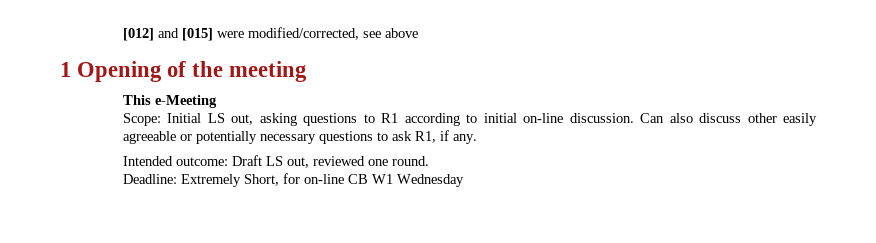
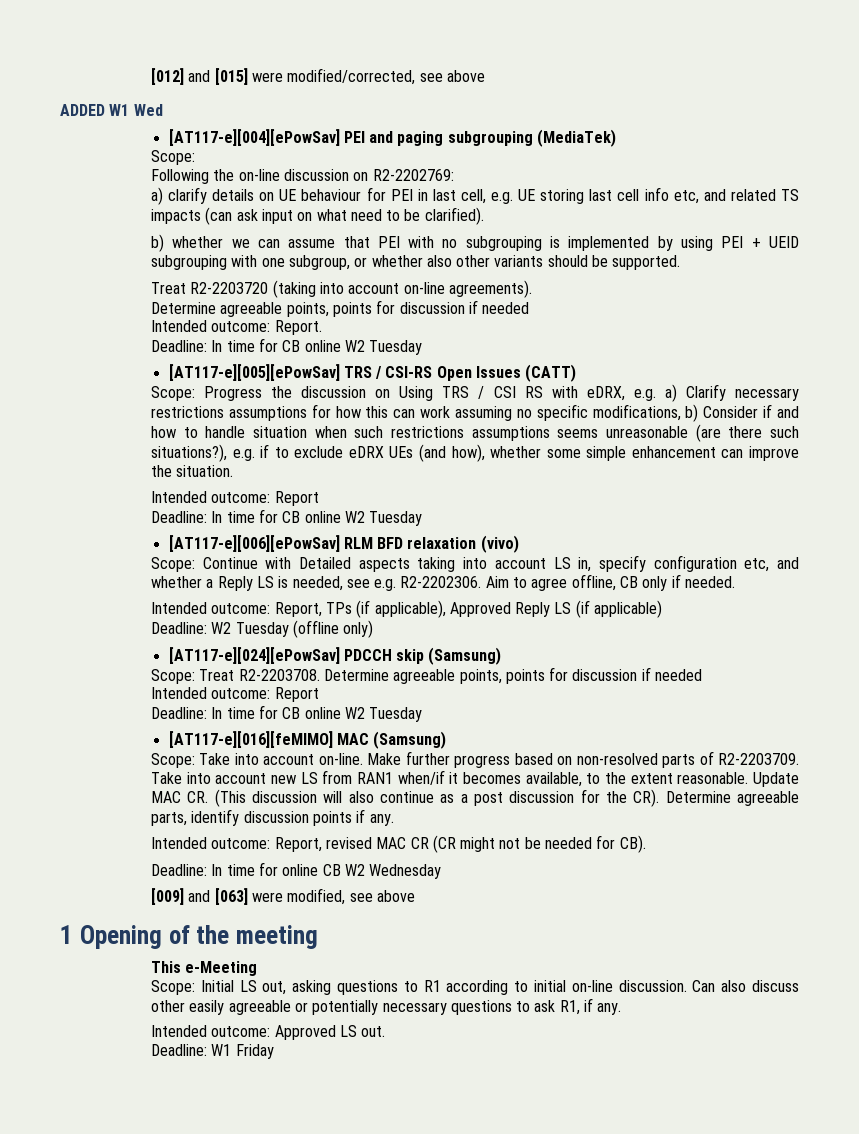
(418, 33) none -> [60,104,163,116] [168,129,617,147] [150,150,195,165] [150,169,454,184] [150,187,799,205] [150,207,484,225] [150,234,800,252] [150,255,681,270] [150,280,532,298] [150,300,530,317] [150,320,322,335] [150,338,423,355] [168,364,577,382] [150,384,799,402] [150,404,799,422] [150,424,800,442] [150,444,799,462] [150,465,234,477] [150,491,319,506] [150,509,423,526] [168,535,519,553] [150,555,799,572] [150,574,736,591] [150,600,663,618] [150,620,374,638] [168,647,502,665] [150,667,703,684] [150,687,319,702] [150,705,423,722] [168,731,447,749] [150,751,799,768] [150,770,800,787] [150,789,799,807] [150,809,394,826] [150,835,646,853] [150,862,442,879] [150,888,415,905] // ADDED W1 Wed // [AT117-e][004][ePowSav] PEI and paging subgrouping (MediaTek) // Scope: // Following the on-line discussion on R2-2202769: // a) clarify details on UE behaviour for PEI in last cell, e.g. UE storing last cell info etc, and related TS impacts (can ask input on what need to be clarified). // b) whether we can assume that PEI with no subgrouping is implemented by using PEI + UEID subgrouping with one subgroup, or whether also other variants should be supported. // Treat R2-2203720 (taking into account on-line agreements). // Determine agreeable points, points for discussion if needed // Intended outcome: Report. // Deadline: In time for CB online W2 Tuesday // [AT117-e][005][ePowSav] TRS / CSI-RS Open Issues (CATT) // Scope: Progress the discussion on Using TRS / CSI RS with eDRX, e.g. a) Clarify necessary restrictions assumptions for how this can work assuming no specific modifications, b) Consider if and how to handle situation when such restrictions assumptions seems unreasonable (are there such situations?), e.g. if to exclude eDRX UEs (and how), whether some simple enhancement can improve the situation. // Intended outcome: Report // Deadline: In time for CB online W2 Tuesday // [AT117-e][006][ePowSav] RLM BFD relaxation (vivo) // Scope: Continue with Detailed aspects taking into account LS in, specify configuration etc, and whether a Reply LS is needed, see e.g. R2-2202306. Aim to agree offline, CB only if needed. // Intended outcome: Report, TPs (if applicable), Approved Reply LS (if applicable) // Deadline: W2 Tuesday (offline only) // [AT117-e][024][ePowSav] PDCCH skip (Samsung) // Scope: Treat R2-2203708. Determine agreeable points, points for discussion if needed // Intended outcome: Report // Deadline: In time for CB online W2 Tuesday // [AT117-e][016][feMIMO] MAC (Samsung) // Scope: Take into account on-line. Make further progress based on non-resolved parts of R2-2203709. Take into account new LS from RAN1 when/if it becomes available, to the extent reasonable. Update MAC CR. (This discussion will also continue as a post discussion for the CR). Determine agreeable parts, identify discussion points if any. // Intended outcome: Report, revised MAC CR (CR might not be needed for CB). // Deadline: In time for online CB W2 Wednesday // [009] and [063] were modified, see above
[231,155,429,168] [122,173,464,187] Draft LS out, reviewed one round. // Deadline: Extremely Short, for on-line CB W1 Wednesday -> [274,1025,386,1040] [150,1044,274,1059] Approved LS out. // Deadline: W1 Friday

